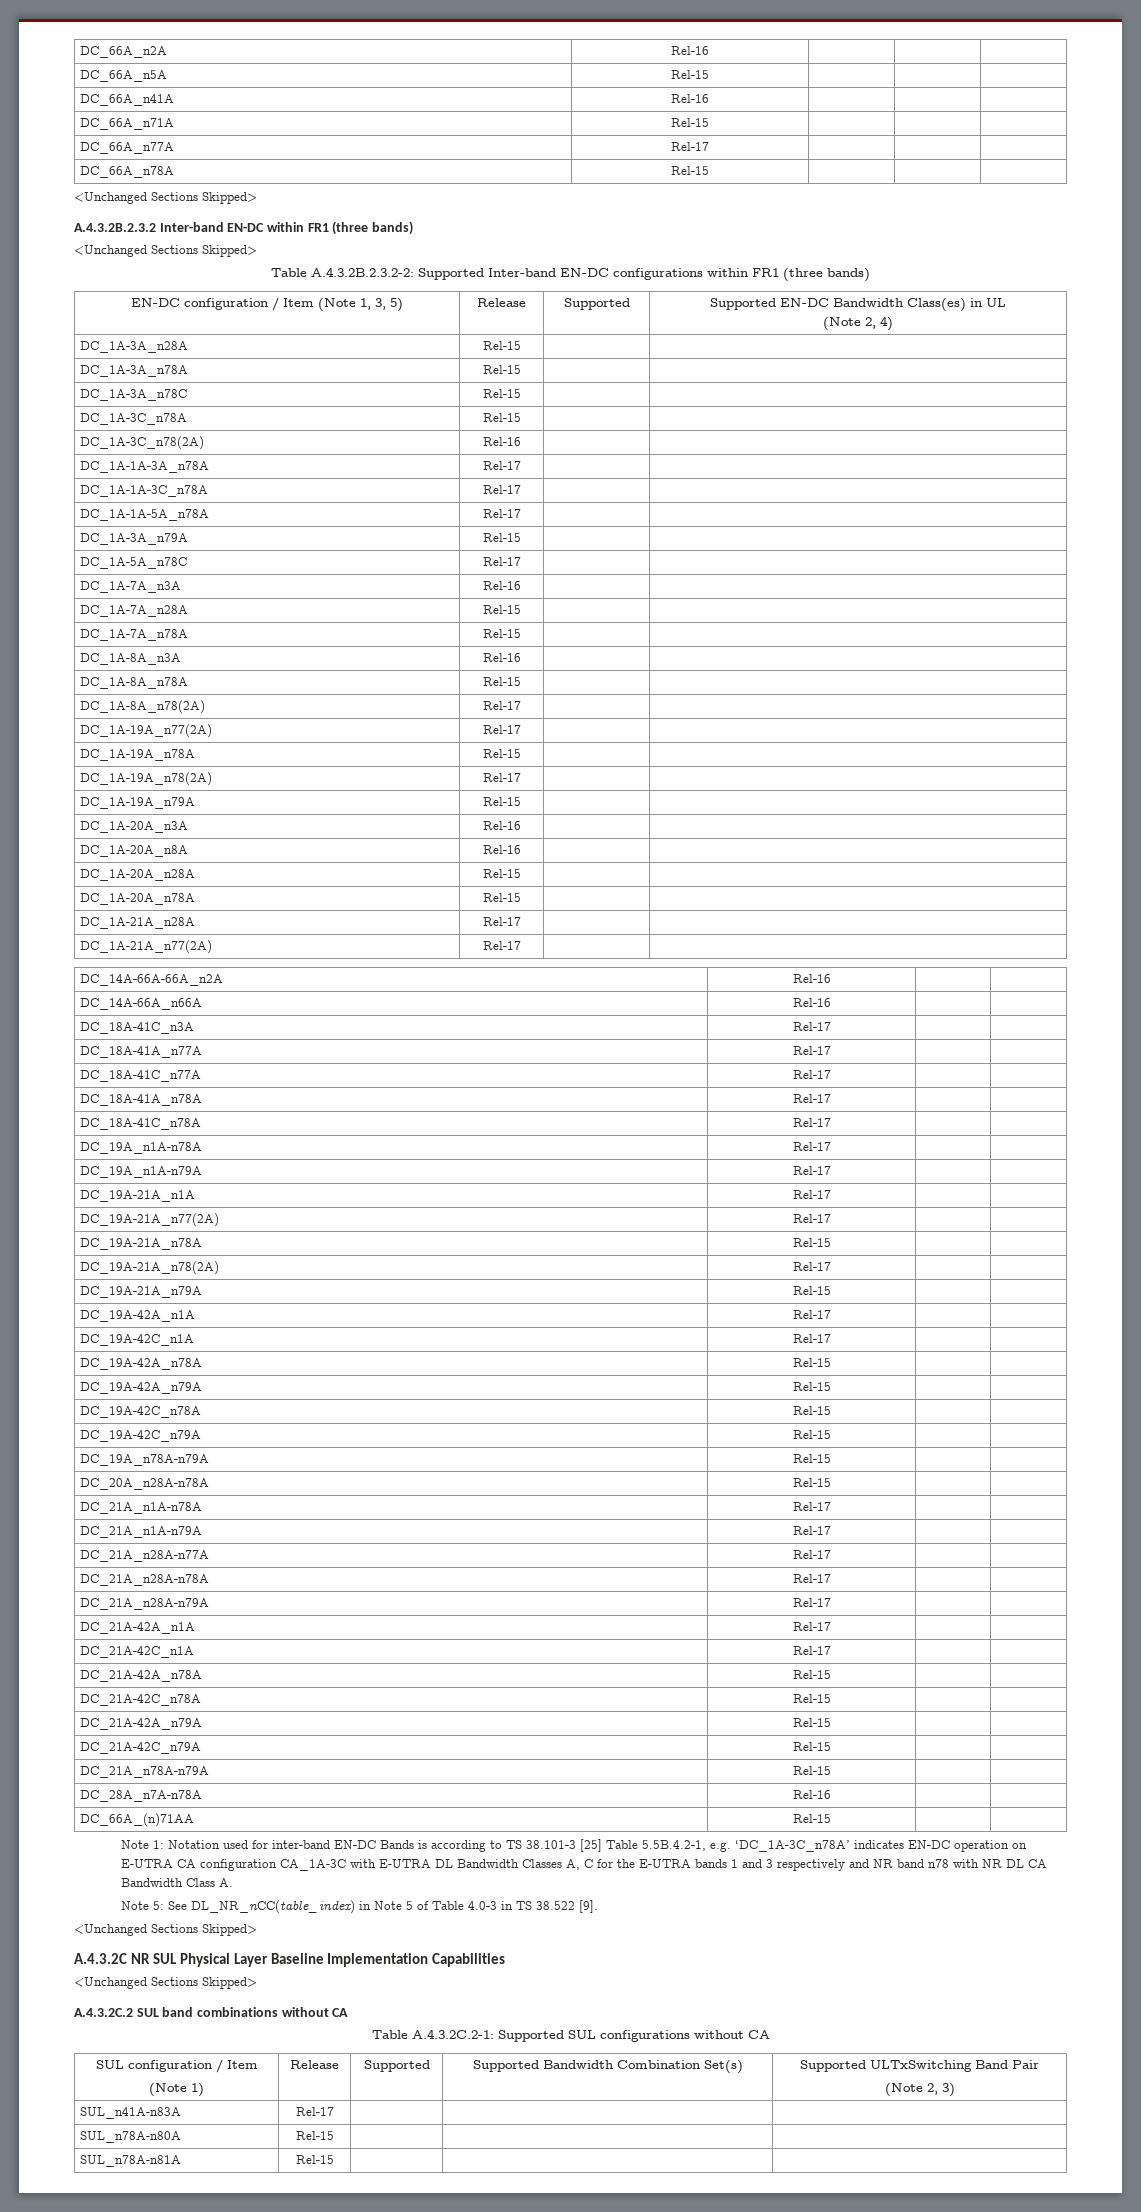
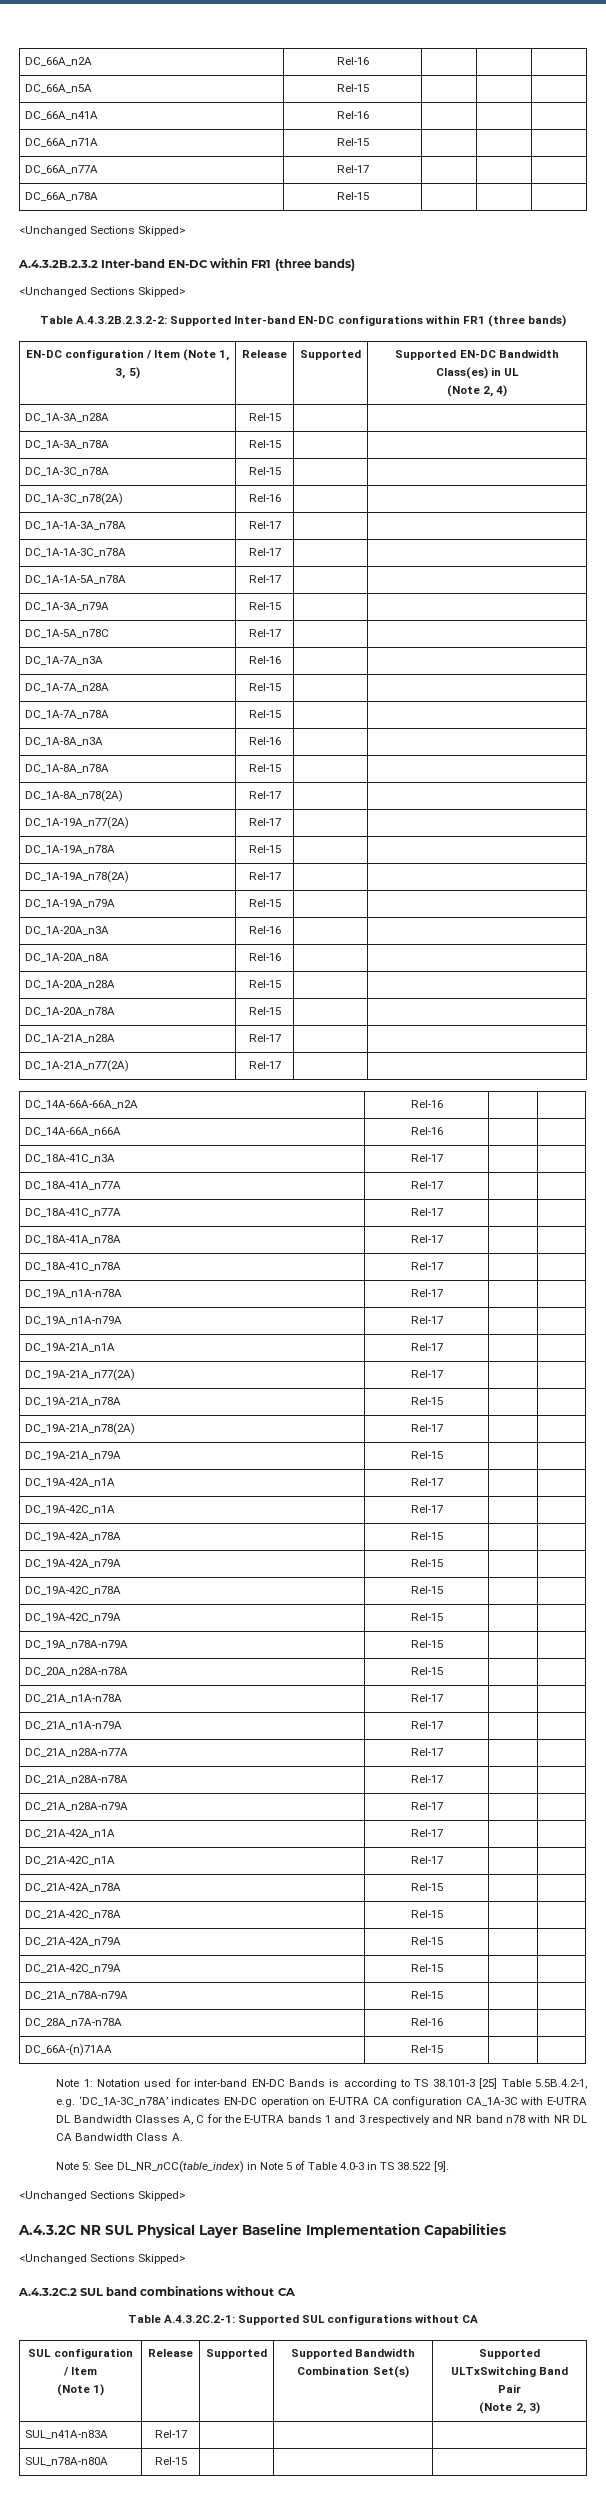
[80,389,188,401] [482,389,521,398] // DC_1A-3A_n78C | Rel-15 | | -> (281, 444) none
[80,1813,195,1827] DC_66A_(n)71AA -> [25,2044,113,2056] DC_66A-(n)71AA
[80,2155,182,2167] [295,2155,334,2164] // SUL_n78A-n81A | Rel-15 | | | -> (187, 2461) none

